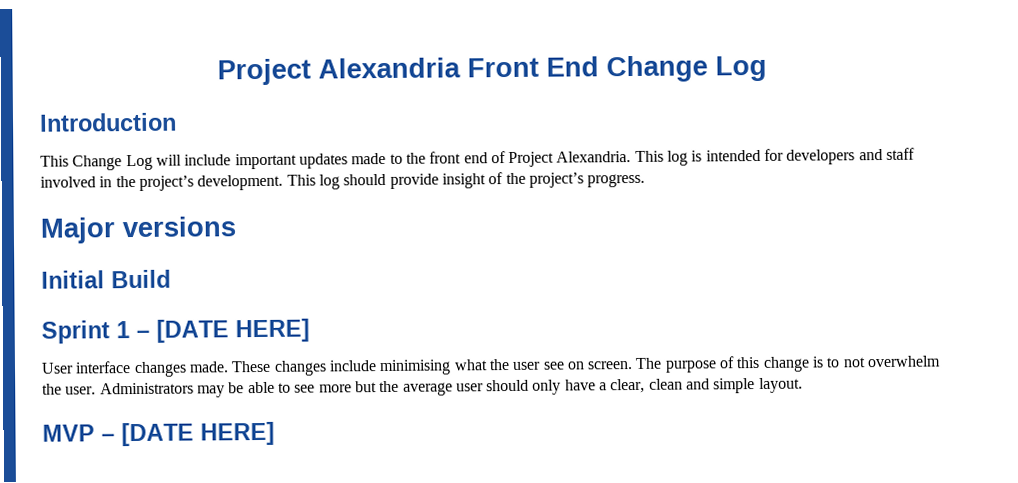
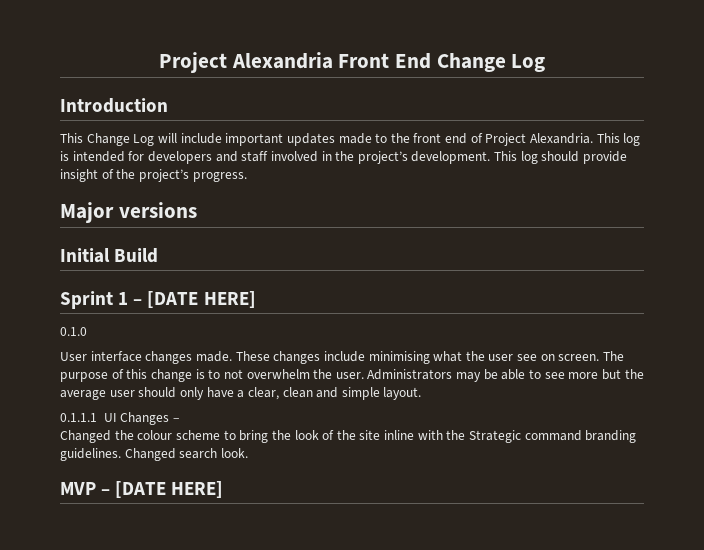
(310, 330) none -> [60,327,87,336] // 0.1.0
(803, 385) none -> [60,412,180,425] [60,430,637,443] [60,448,248,461] // 0.1.1.1 UI Changes – // Changed the colour scheme to bring the look of the site inline with the Strategic command branding guidelines. Changed search look.

